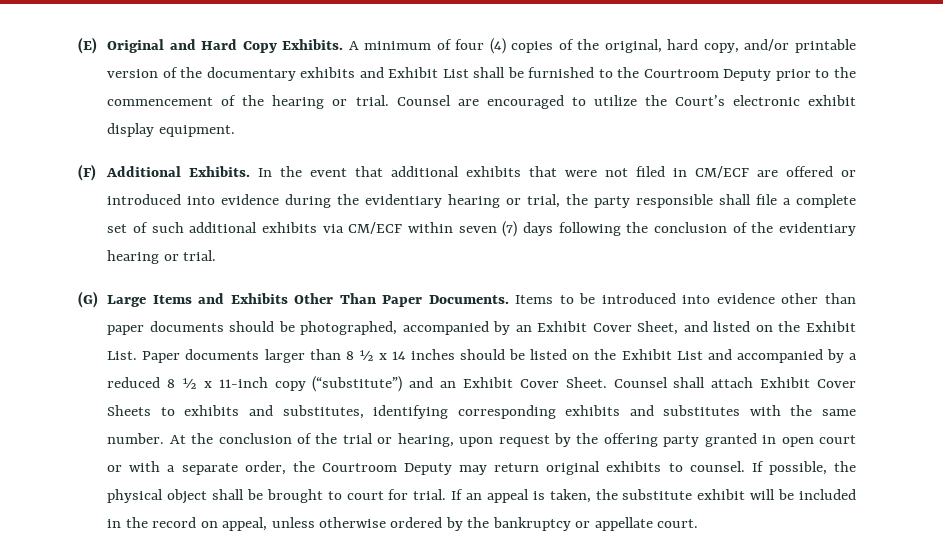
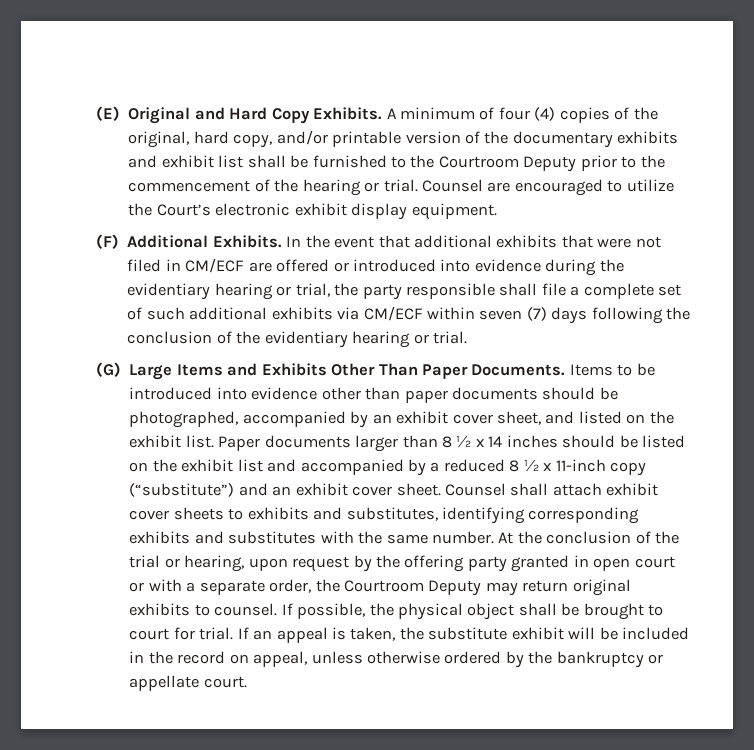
[388,67,469,78] Exhibit List -> [161,155,244,168] exhibit list
[537,321,679,335] Exhibit Cover Sheet, -> [396,411,541,425] exhibit cover sheet,
[806,321,857,332] [107,351,138,360] Exhibit List. -> [129,435,214,448] exhibit list.
[621,349,703,360] Exhibit List -> [181,459,263,472] exhibit list
[462,377,856,388] [107,405,152,416] Exhibit Cover Sheet. Counsel shall attach Exhibit Cover Sheets -> [295,483,659,496] [129,507,224,520] exhibit cover sheet. Counsel shall attach exhibit cover sheets

